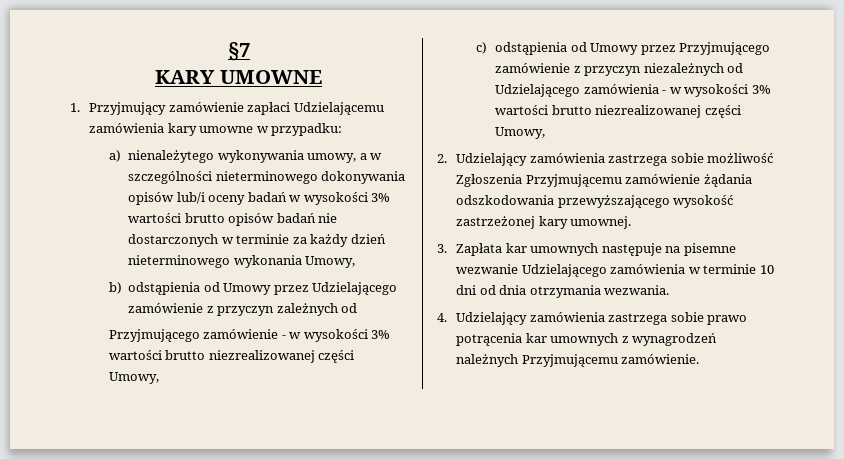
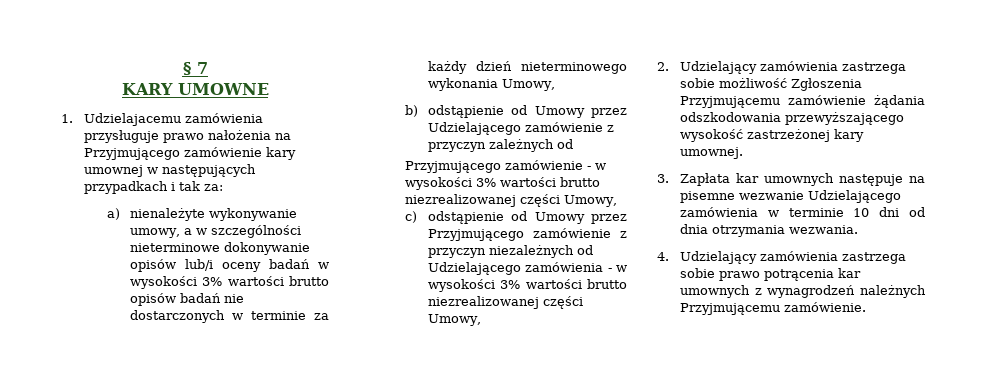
[227,42,250,61] §7 -> [182,62,208,75] § 7
[89,102,384,115] [89,123,343,136] Przyjmujący zamówienie zapłaci Udzielającemu zamówienia kary umowne w przypadku: -> [83,113,263,126] [83,130,291,143] [83,147,296,160] [83,164,256,177] [83,181,223,194] Udzielajacemu zamówienia przysługuje prawo nałożenia na Przyjmującego zamówienie kary umownej w następujących przypadkach i tak za:
[128,150,304,163] nienależytego wykonywania -> [129,208,297,221] nienależyte wykonywanie
[215,171,406,184] nieterminowego dokonywania -> [129,242,310,255] nieterminowe dokonywanie
[128,282,201,295] odstąpienia -> [427,105,504,118] odstąpienie
[495,42,568,55] odstąpienia -> [427,211,504,224] odstąpienie

